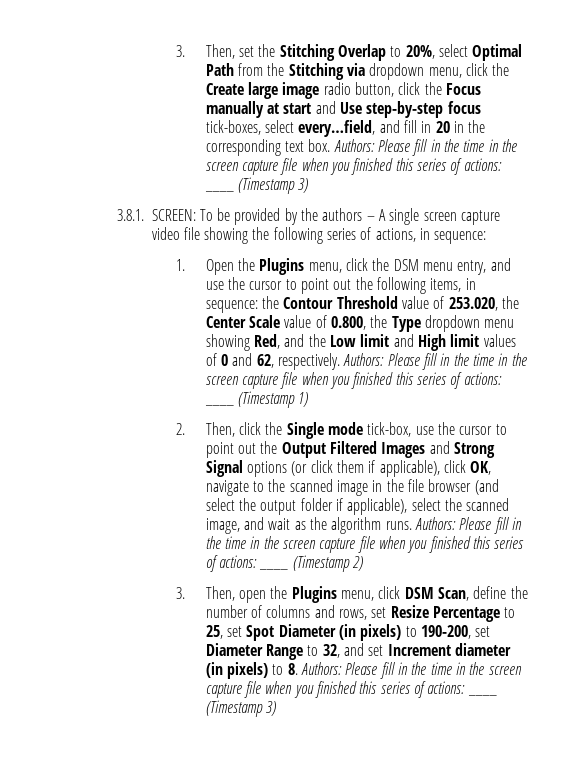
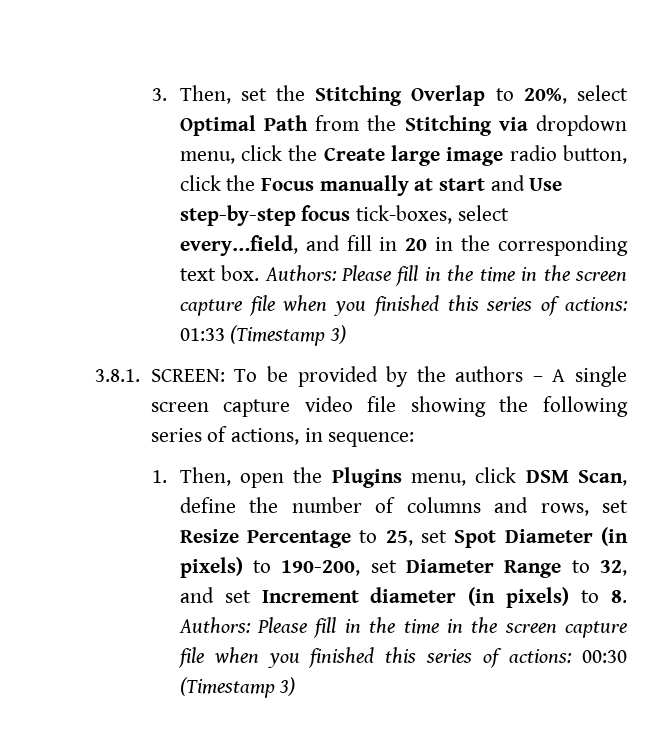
[204,190,234,192] ____ -> [179,328,225,341] 01:33
[205,258,511,275] [205,277,476,294] [205,296,520,313] [205,315,515,332] [205,334,516,351] [205,353,527,370] [205,372,502,389] [204,391,309,408] [176,422,507,439] [205,441,496,458] [205,460,492,477] [205,479,499,496] [205,498,510,515] [205,517,522,534] [205,536,525,553] [205,555,258,572] [259,555,364,572] [176,587,186,599] Open the Plugins menu, click the DSM menu entry, and use the cursor to point out the following items, in sequence: the Contour Threshold value of 253.020, the Center Scale value of 0.800, the Type dropdown menu showing Red, and the Low limit and High limit values of 0 and 62, respectively. Authors: Please fill in the time in the screen capture file when you finished this series of actions: ____ (Timestamp 1) // 2. Then, click the Single mode tick-box, use the cursor to point out the Output Filtered Images and Strong Signal options (or click them if applicable), click OK, navigate to the scanned image in the file browser (and select the output folder if applicable), select the scanned image, and wait as the algorithm runs. Authors: Please fill in the time in the screen capture file when you finished this series of actions: ____ (Timestamp 2) // 3. -> (167, 476) none
[467,694,497,696] ____ -> [582,650,627,663] 00:30

